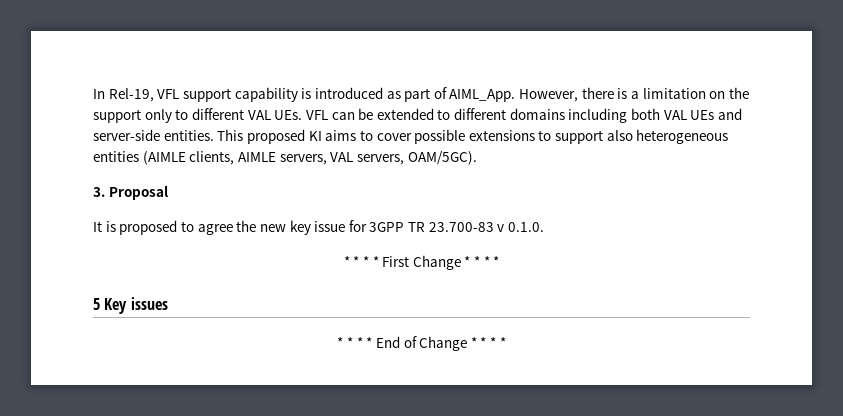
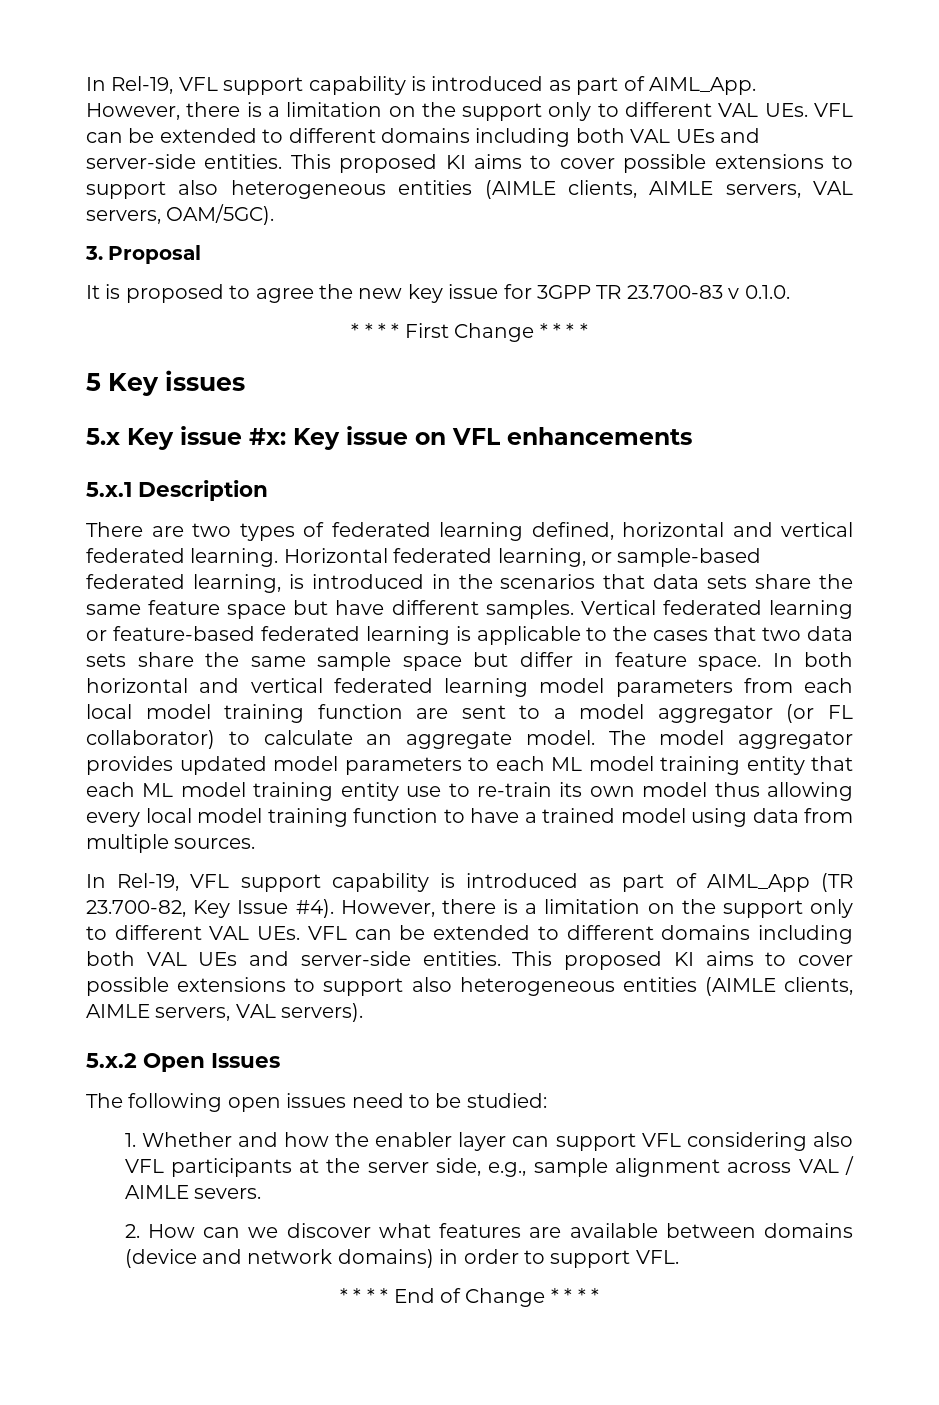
(168, 303) none -> [86,426,692,450] [86,480,268,501] [86,522,853,541] [86,548,762,567] [86,574,853,593] [86,600,853,619] [86,626,853,645] [86,652,853,671] [86,678,853,697] [86,704,853,723] [86,730,853,749] [86,756,853,775] [86,782,853,801] [86,808,853,827] [86,834,256,853] [86,873,853,892] [86,899,853,918] [86,925,854,944] [86,951,854,970] [86,977,853,996] [86,1003,364,1022] [86,1053,280,1072] [86,1093,547,1112] [124,1132,853,1151] [124,1156,854,1177] [124,1185,261,1199] [124,1223,853,1238] [124,1249,679,1268] // 5.x Key issue #x: Key issue on VFL enhancements // 5.x.1 Description // There are two types of federated learning defined, horizontal and vertical federated learning. Horizontal federated learning, or sample-based federated learning, is introduced in the scenarios that data sets share the same feature space but have different samples. Vertical federated learning or feature-based federated learning is applicable to the cases that two data sets share the same sample space but differ in feature space. In both horizontal and vertical federated learning model parameters from each local model training function are sent to a model aggregator (or FL collaborator) to calculate an aggregate model. The model aggregator provides updated model parameters to each ML model training entity that each ML model training entity use to re-train its own model thus allowing every local model training function to have a trained model using data from multiple sources. // In Rel-19, VFL support capability is introduced as part of AIML_App (TR 23.700-82, Key Issue #4). However, there is a limitation on the support only to different VAL UEs. VFL can be extended to different domains including both VAL UEs and server-side entities. This proposed KI aims to cover possible extensions to support also heterogeneous entities (AIMLE clients, AIMLE servers, VAL servers). // 5.x.2 Open Issues // The following open issues need to be studied: // 1. Whether and how the enabler layer can support VFL considering also VFL participants at the server side, e.g., sample alignment across VAL / AIMLE severs. // 2. How can we discover what features are available between domains (device and network domains) in order to support VFL.

